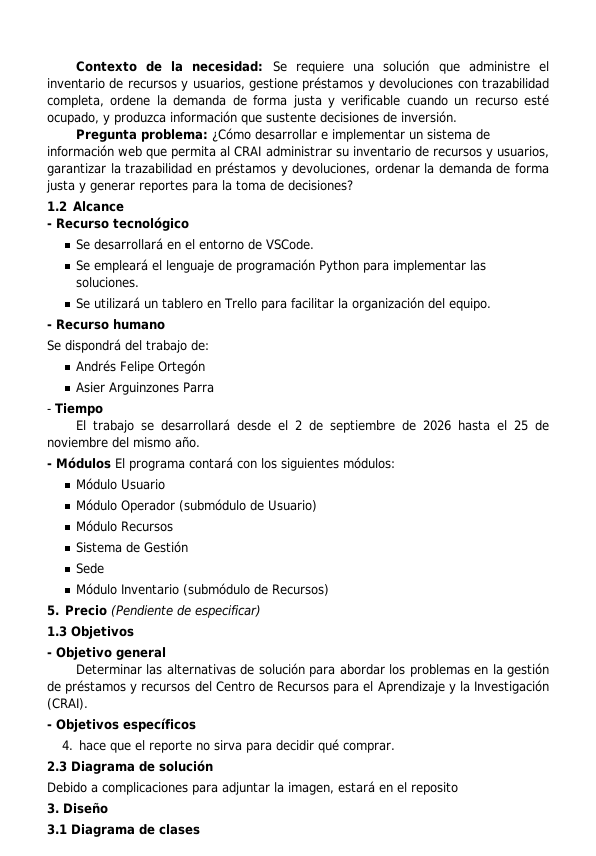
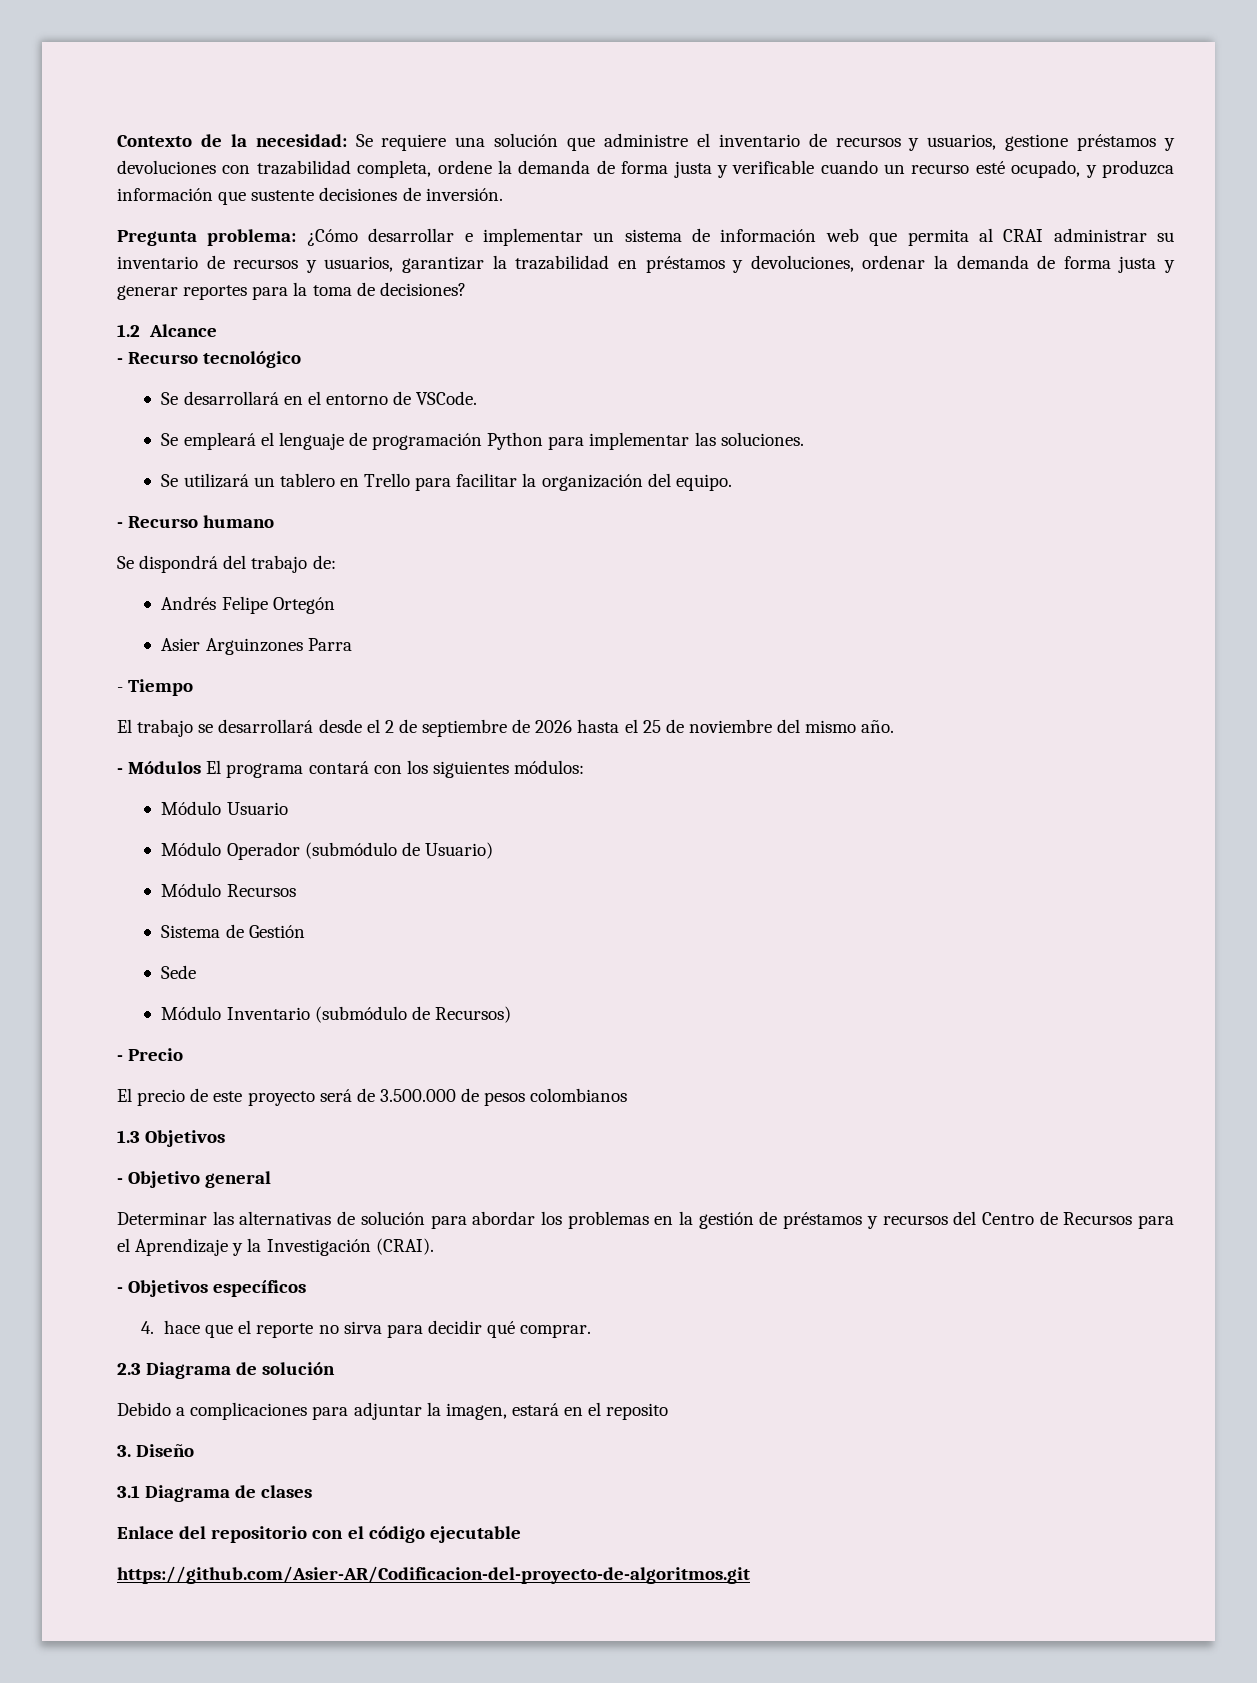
[47,605,59,616] 5. -> [117,1055,123,1061] -
[111,605,262,618] (Pendiente de especificar) -> [117,1088,628,1106] // El precio de este proyecto será de 3.500.000 de pesos colombianos
(200, 829) none -> [117,1526,521,1543] [117,1566,750,1584] // Enlace del repositorio con el código ejecutable // https://github.com/Asier-AR/Codificacion-del-proyecto-de-algoritmos.git

